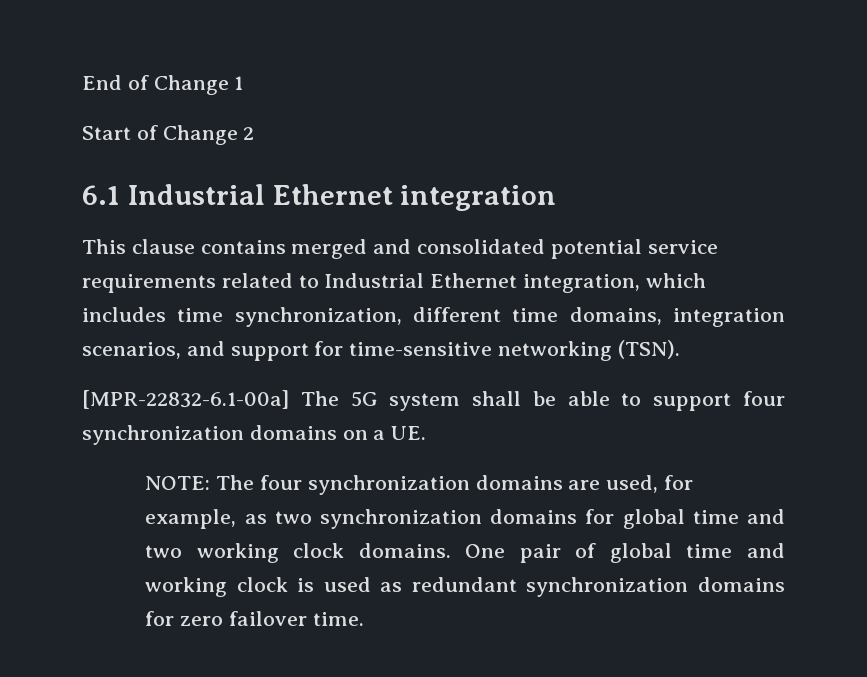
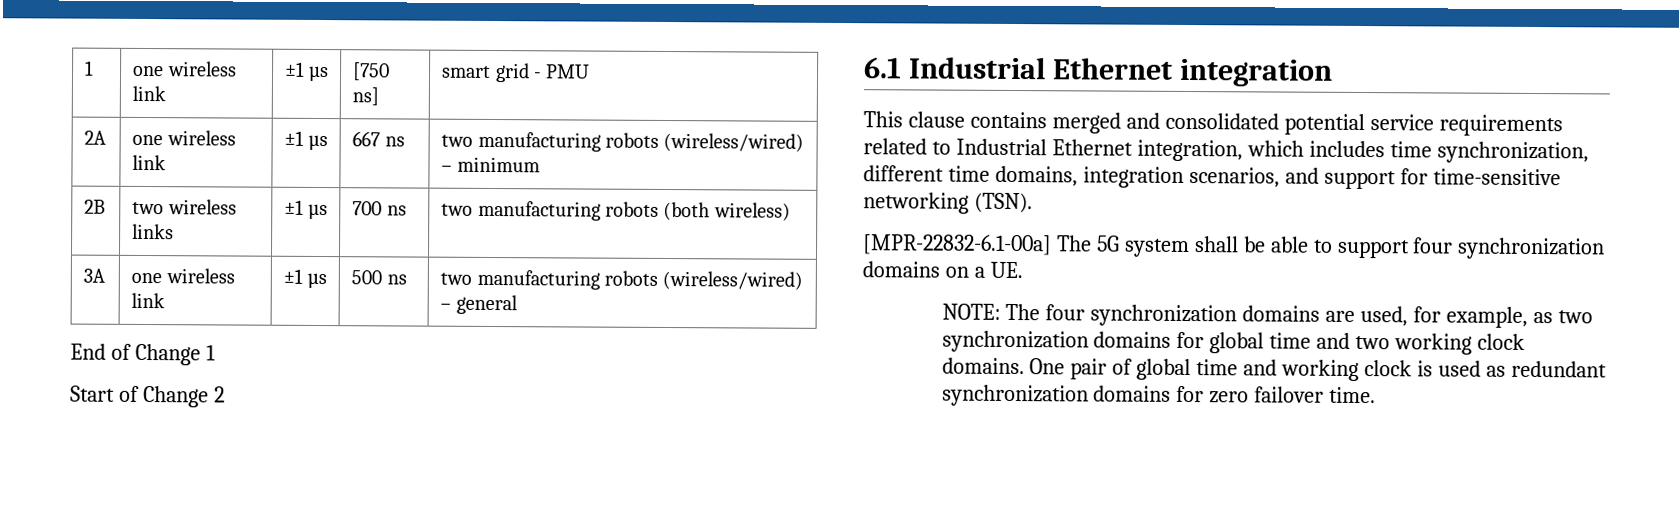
(82, 82) none -> [85,60,95,76] [133,61,237,77] [132,85,167,102] [285,61,329,82] [352,62,391,81] [352,87,380,106] [442,63,591,83] [84,130,107,145] [132,130,236,146] [132,154,167,171] [284,130,328,151] [352,131,405,147] [441,131,805,152] [441,156,540,173] [84,199,107,214] [132,199,237,215] [132,223,175,240] [284,199,328,220] [352,201,407,216] [441,200,791,221] [83,268,106,283] [131,268,235,284] [131,292,166,309] [283,268,327,289] [351,270,407,285] [440,269,804,290] [440,294,518,315] 1 | one wireless link | ±1 µs | [750 ns] | smart grid - PMU // 2A | one wireless link | ±1 µs | 667 ns | two manufacturing robots (wireless/wired) – minimum // 2B | two wireless links | ±1 µs | 700 ns | two manufacturing robots (both wireless) // 3A | one wireless link | ±1 µs | 500 ns | two manufacturing robots (wireless/wired) – general //

